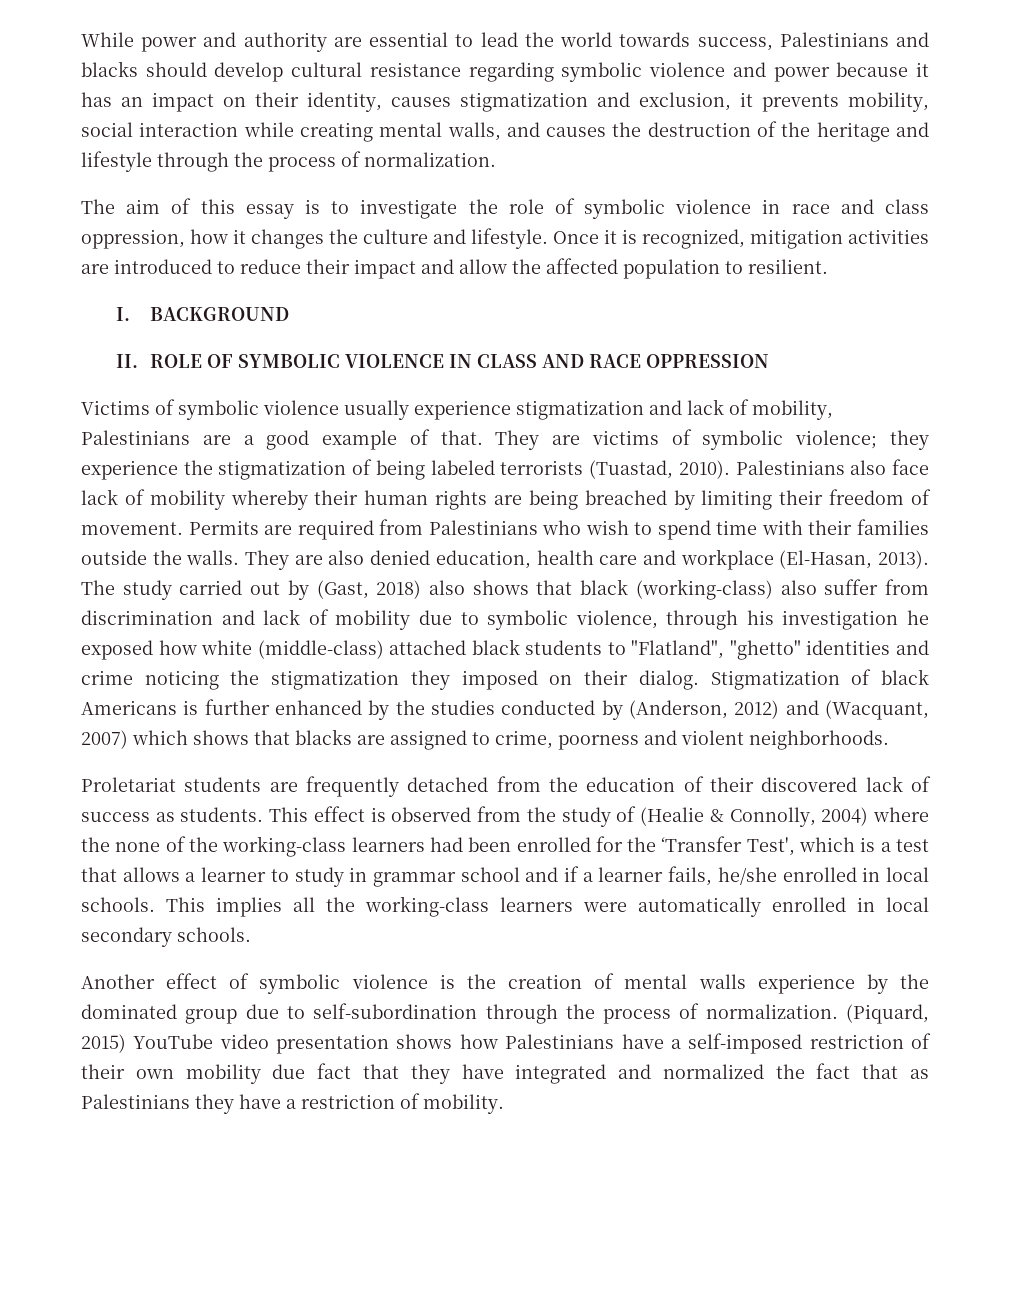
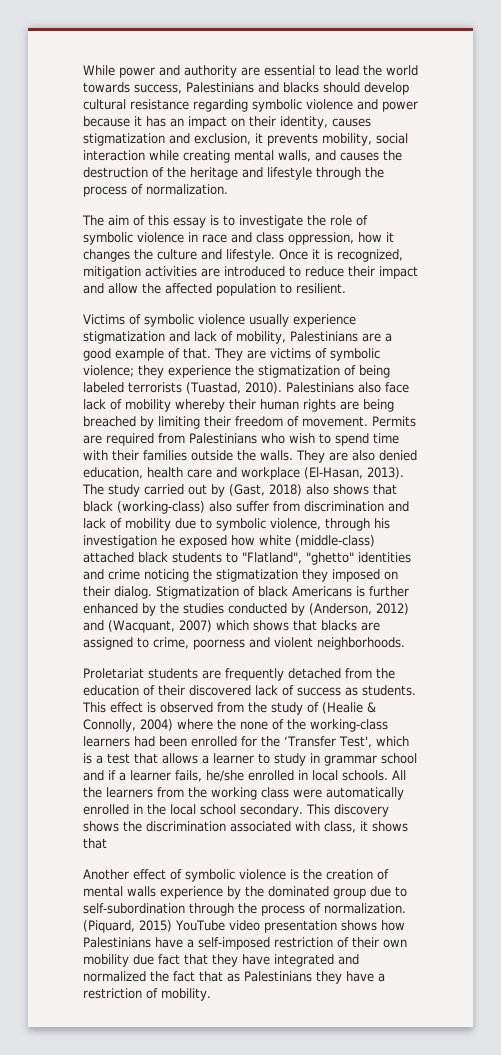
[115,307,290,321] [115,354,770,368] // I. BACKGROUND // II. ROLE OF SYMBOLIC VIOLENCE IN CLASS AND RACE OPPRESSION -> (346, 288) none
[166,896,929,917] [81,927,251,947] This implies all the working-class learners were automatically enrolled in local secondary schools. -> [392,770,406,780] [83,787,404,800] [83,804,389,817] [83,821,408,833] [83,838,107,849] All the learners from the working class were automatically enrolled in the local school secondary. This discovery shows the discrimination associated with class, it shows that

